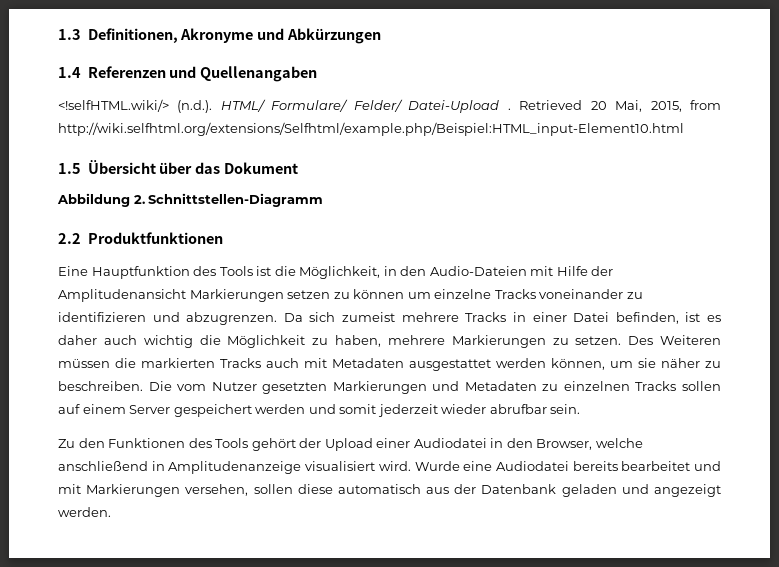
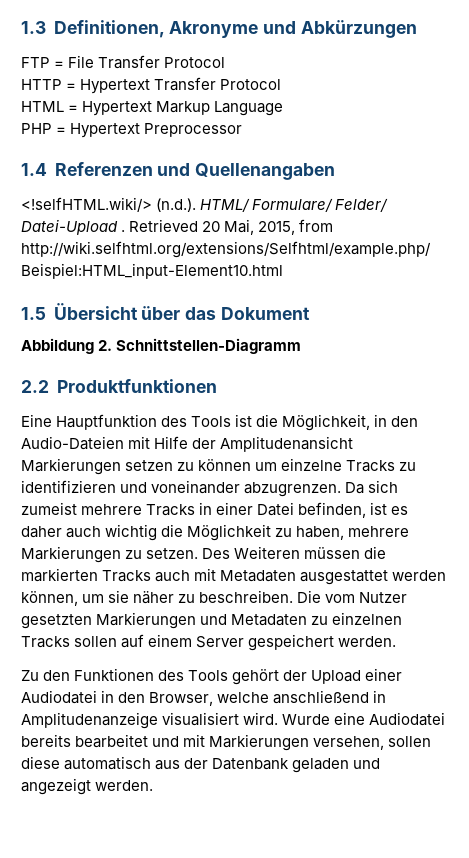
(382, 36) none -> [21,55,226,69] [21,77,282,94] [21,101,284,116] [21,123,243,138] // FTP = File Transfer Protocol // HTTP = Hypertext Transfer Protocol // HTML = Hypertext Markup Language // PHP = Hypertext Preprocessor
[539,289,624,299] voneinander -> (396, 466) none
(180, 317) none -> [151,480,241,494] voneinander
[255,404,581,417] werden und somit jederzeit wieder abrufbar sein. -> [338,636,397,647] werden.

